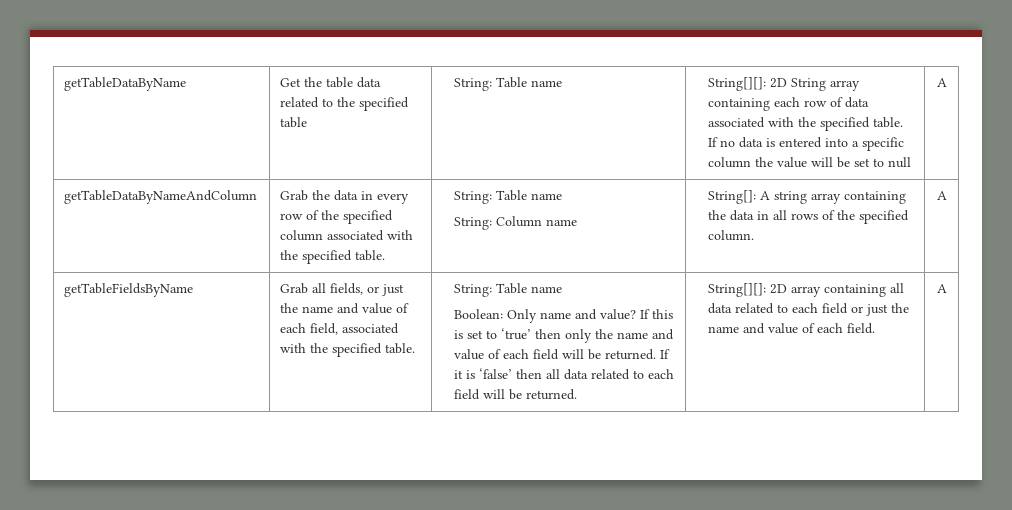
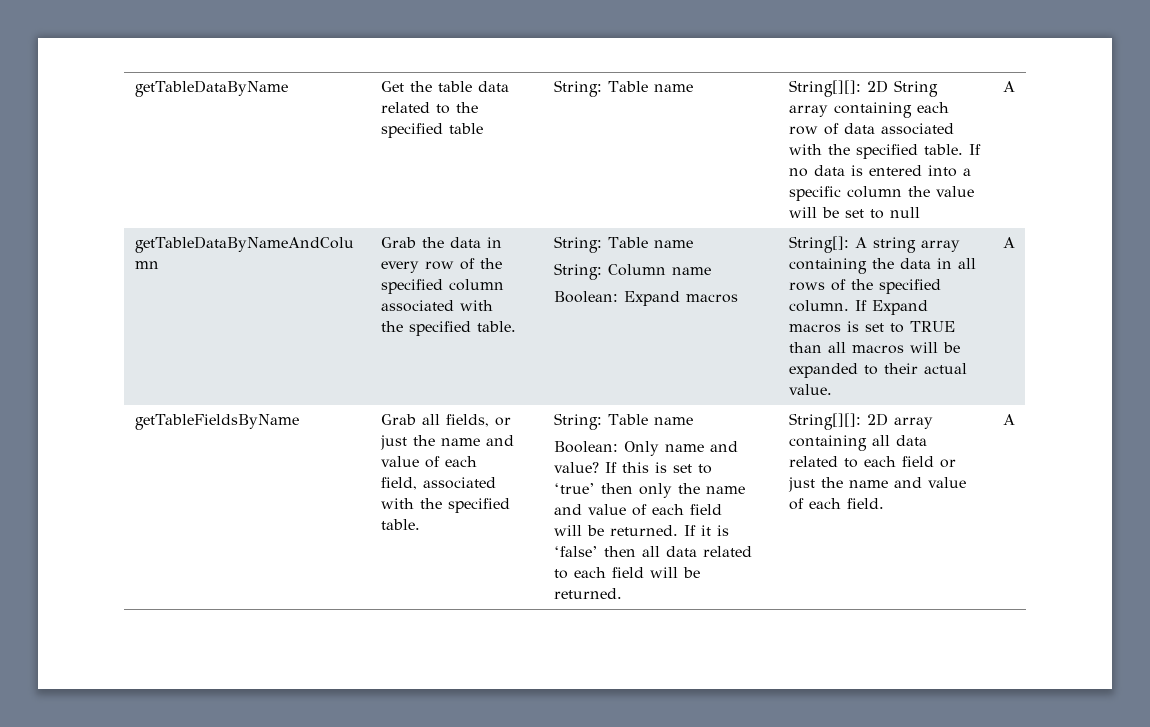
(577, 222) none -> [554,291,739,306] // Boolean: Expand macros
(754, 235) none -> [855,300,929,315] [789,321,956,333] [789,342,961,354] [789,363,968,378] [789,384,833,395] If Expand macros is set to TRUE than all macros will be expanded to their actual value.

